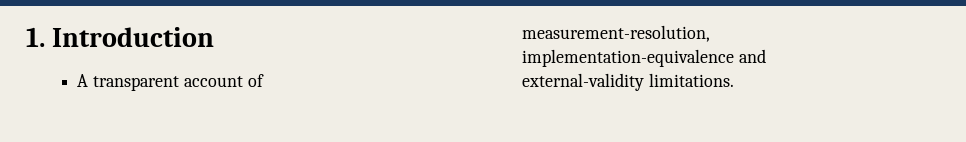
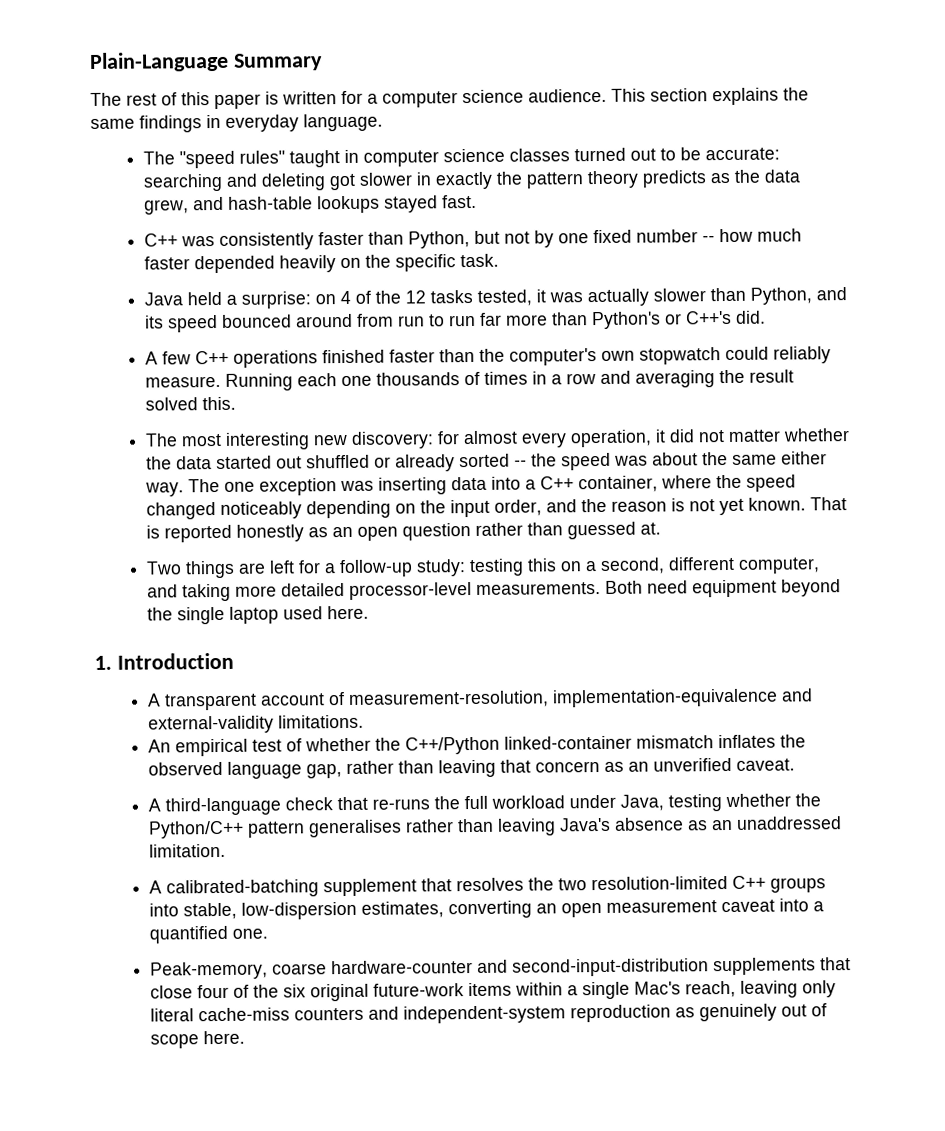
(26, 37) none -> [89,51,323,72] [90,87,809,110] [90,113,383,133] [143,147,781,169] [143,169,802,192] [144,194,478,215] [144,228,803,250] [144,253,500,274] [144,287,848,309] [145,310,767,333] [145,346,832,368] [145,369,795,391] [145,396,237,411] [145,428,851,450] [146,451,828,472] [145,474,797,497] [146,497,848,520] [146,521,662,543] [146,556,821,579] [147,579,842,602] [147,605,370,625] Plain-Language Summary // The rest of this paper is written for a computer science audience. This section explains the same findings in everyday language. // The "speed rules" taught in computer science classes turned out to be accurate: searching and deleting got slower in exactly the pattern theory predicts as the data grew, and hash-table lookups stayed fast. // C++ was consistently faster than Python, but not by one fixed number -- how much faster depended heavily on the specific task. // Java held a surprise: on 4 of the 12 tasks tested, it was actually slower than Python, and its speed bounced around from run to run far more than Python's or C++'s did. // A few C++ operations finished faster than the computer's own stopwatch could reliably measure. Running each one thousands of times in a row and averaging the result solved this. // The most interesting new discovery: for almost every operation, it did not matter whether the data started out shuffled or already sorted -- the speed was about the same either way. The one exception was inserting data into a C++ container, where the speed changed noticeably depending on the input order, and the reason is not yet known. That is reported honestly as an open question rather than guessed at. // Two things are left for a follow-up study: testing this on a second, different computer, and taking more detailed processor-level measurements. Both need equipment beyond the single laptop used here. //
(735, 80) none -> [148,734,807,757] [148,757,796,779] [148,793,822,816] [149,816,843,839] [149,843,227,858] [149,875,827,898] [149,898,825,920] [149,925,269,944] [150,957,852,980] [150,980,837,1002] [150,1003,828,1024] [150,1030,246,1049] // An empirical test of whether the C++/Python linked-container mismatch inflates the observed language gap, rather than leaving that concern as an unverified caveat. // A third-language check that re-runs the full workload under Java, testing whether the Python/C++ pattern generalises rather than leaving Java's absence as an unaddressed limitation. // A calibrated-batching supplement that resolves the two resolution-limited C++ groups into stable, low-dispersion estimates, converting an open measurement caveat into a quantified one. // Peak-memory, coarse hardware-counter and second-input-distribution supplements that close four of the six original future-work items within a single Mac's reach, leaving only literal cache-miss counters and independent-system reproduction as genuinely out of scope here.

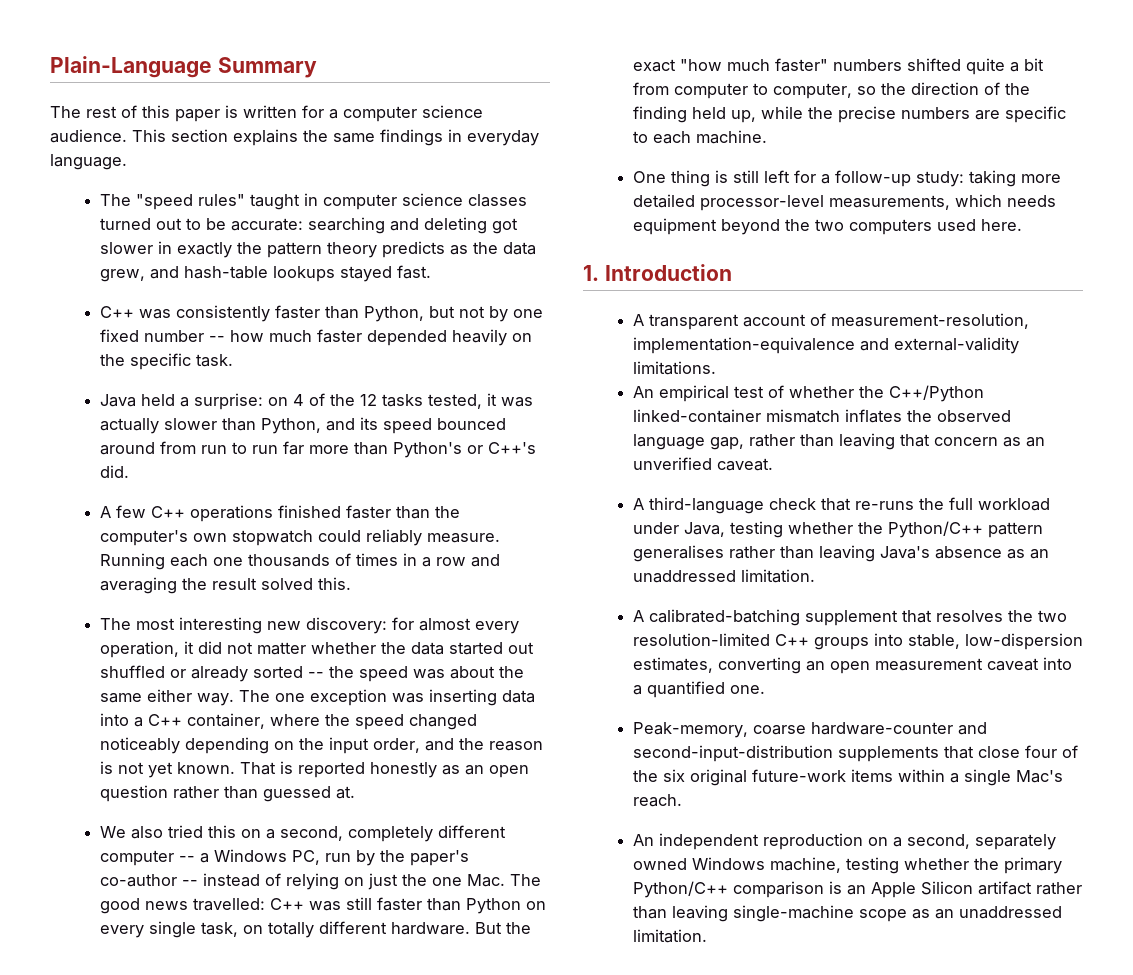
[146,560,267,579] Two things are -> [99,825,506,842] [99,849,469,866] [99,873,541,890] [99,897,546,914] [99,921,531,938] [632,58,1044,75] [632,82,1030,99] [632,106,1066,123] [632,130,767,144] [632,170,759,187] We also tried this on a second, completely different computer -- a Windows PC, run by the paper's co-author -- instead of relying on just the one Mac. The good news travelled: C++ was still faster than Python on every single task, on totally different hardware. But the exact "how much faster" numbers shifted quite a bit from computer to computer, so the direction of the finding held up, while the precise numbers are specific to each machine. // One thing is still
[469,556,821,577] [147,584,179,598] testing this on a second, different computer, and -> (964, 179) none
[476,580,689,595] measurements. Both need -> [828,194,1056,210] measurements, which needs
[177,606,280,625] single laptop -> [814,219,932,235] two computers
[685,980,837,998] [150,1003,828,1024] [150,1030,246,1049] reach, leaving only literal cache-miss counters and independent-system reproduction as genuinely out of scope here. -> [632,794,682,807] [632,833,1056,850] [632,857,1062,874] [632,881,1082,898] [632,905,1062,922] [632,929,707,943] reach. // An independent reproduction on a second, separately owned Windows machine, testing whether the primary Python/C++ comparison is an Apple Silicon artifact rather than leaving single-machine scope as an unaddressed limitation.

